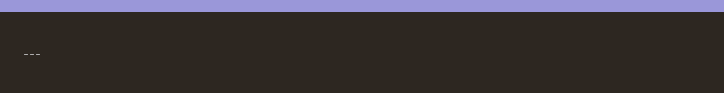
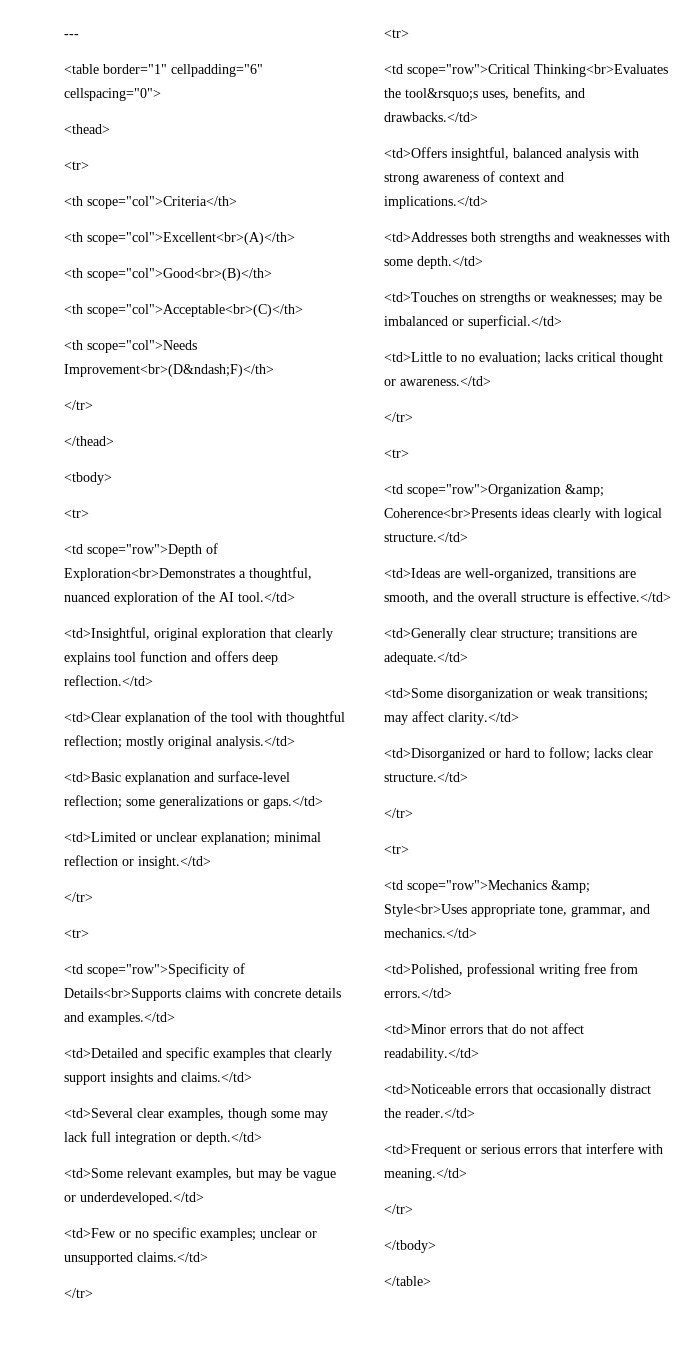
(41, 56) none -> [64,64,263,77] [64,88,161,101] [64,124,110,134] [64,161,89,170] [64,196,237,209] [64,232,295,245] [64,268,272,281] [64,304,303,317] [64,340,197,353] [64,364,274,377] [64,400,93,410] [64,436,114,446] [64,472,112,485] [64,509,89,518] [64,543,218,557] [64,567,312,581] [64,591,295,605] [64,627,333,641] [64,651,278,665] [64,675,153,686] [64,711,345,725] [64,735,295,749] [64,771,290,785] [64,795,323,809] [64,832,321,845] [64,855,211,869] [64,892,93,902] [64,929,89,938] [64,963,245,977] [64,988,341,1001] [64,1012,175,1025] [64,1047,332,1061] [64,1072,252,1085] [64,1108,328,1121] [64,1131,262,1145] [64,1168,336,1181] [64,1192,204,1205] [64,1227,317,1241] [64,1252,208,1265] [64,1288,93,1298] [384,29,409,38] [384,64,668,77] [384,87,585,101] [384,112,478,122] [384,147,639,161] [384,171,564,185] [384,196,488,209] [384,232,670,245] [384,256,483,269] [384,292,662,305] [384,315,562,329] [384,352,663,365] [384,376,491,386] [384,412,413,422] [384,449,409,458] [384,484,604,497] [384,508,662,521] [384,532,468,542] [384,568,636,581] [384,591,671,604] [384,628,637,641] [384,652,468,665] [384,688,648,701] [384,711,519,725] [384,747,653,761] [384,772,468,782] [384,808,413,818] [384,845,409,854] [384,880,590,893] [384,904,650,917] [384,928,477,938] [384,963,638,977] [384,988,452,998] [384,1023,584,1034] [384,1048,479,1061] [384,1084,651,1097] [384,1108,475,1118] [384,1143,663,1157] [384,1168,467,1181] [384,1204,413,1214] [384,1240,436,1253] [384,1276,431,1286] // <table border="1" cellpadding="6" cellspacing="0"> // <thead> // <tr> // <th scope="col">Criteria</th> // <th scope="col">Excellent<br>(A)</th> // <th scope="col">Good<br>(B)</th> // <th scope="col">Acceptable<br>(C)</th> // <th scope="col">Needs Improvement<br>(D&ndash;F)</th> // </tr> // </thead> // <tbody> // <tr> // <td scope="row">Depth of Exploration<br>Demonstrates a thoughtful, nuanced exploration of the AI tool.</td> // <td>Insightful, original exploration that clearly explains tool function and offers deep reflection.</td> // <td>Clear explanation of the tool with thoughtful reflection; mostly original analysis.</td> // <td>Basic explanation and surface-level reflection; some generalizations or gaps.</td> // <td>Limited or unclear explanation; minimal reflection or insight.</td> // </tr> // <tr> // <td scope="row">Specificity of Details<br>Supports claims with concrete details and examples.</td> // <td>Detailed and specific examples that clearly support insights and claims.</td> // <td>Several clear examples, though some may lack full integration or depth.</td> // <td>Some relevant examples, but may be vague or underdeveloped.</td> // <td>Few or no specific examples; unclear or unsupported claims.</td> // </tr> // <tr> // <td scope="row">Critical Thinking<br>Evaluates the tool&rsquo;s uses, benefits, and drawbacks.</td> // <td>Offers insightful, balanced analysis with strong awareness of context and implications.</td> // <td>Addresses both strengths and weaknesses with some depth.</td> // <td>Touches on strengths or weaknesses; may be imbalanced or superficial.</td> // <td>Little to no evaluation; lacks critical thought or awareness.</td> // </tr> // <tr> // <td scope="row">Organization &amp; Coherence<br>Presents ideas clearly with logical structure.</td> // <td>Ideas are well-organized, transitions are smooth, and the overall structure is effective.</td> // <td>Generally clear structure; transitions are adequate.</td> // <td>Some disorganization or weak transitions; may affect clarity.</td> // <td>Disorganized or hard to follow; lacks clear structure.</td> // </tr> // <tr> // <td scope="row">Mechanics &amp; Style<br>Uses appropriate tone, grammar, and mechanics.</td> // <td>Polished, professional writing free from errors.</td> // <td>Minor errors that do not affect readability.</td> // <td>Noticeable errors that occasionally distract the reader.</td> // <td>Frequent or serious errors that interfere with meaning.</td> // </tr> // </tbody> // </table>

